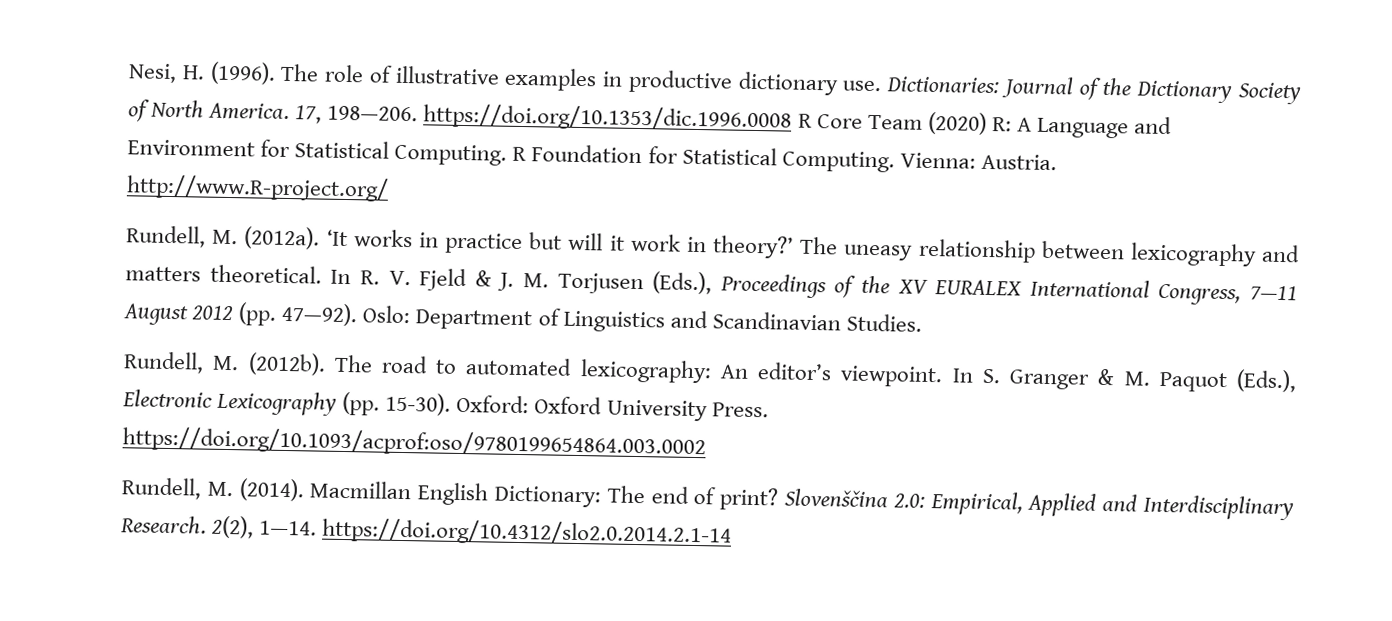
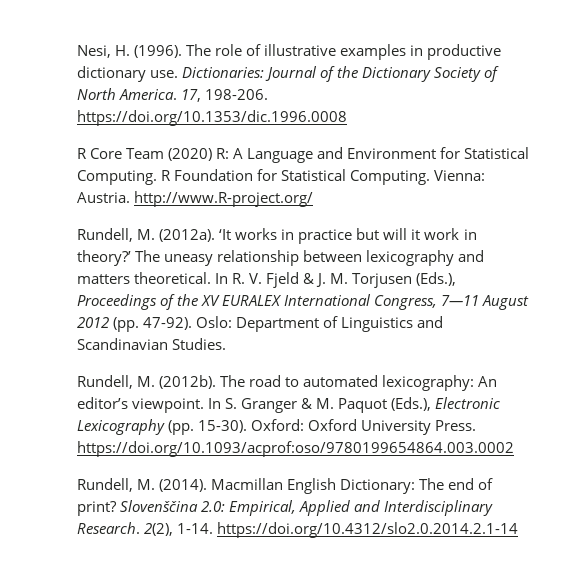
[327,105,419,122] 198—206. -> [205,89,269,100] 198-206.
(793, 118) none -> (347, 118) //
[281,302,359,327] 47—92). -> [143,317,193,330] 47-92).
[259,520,318,536] 1—14. -> [177,523,214,534] 1-14.

